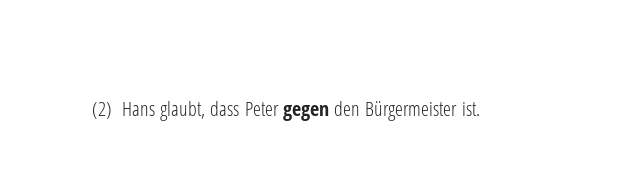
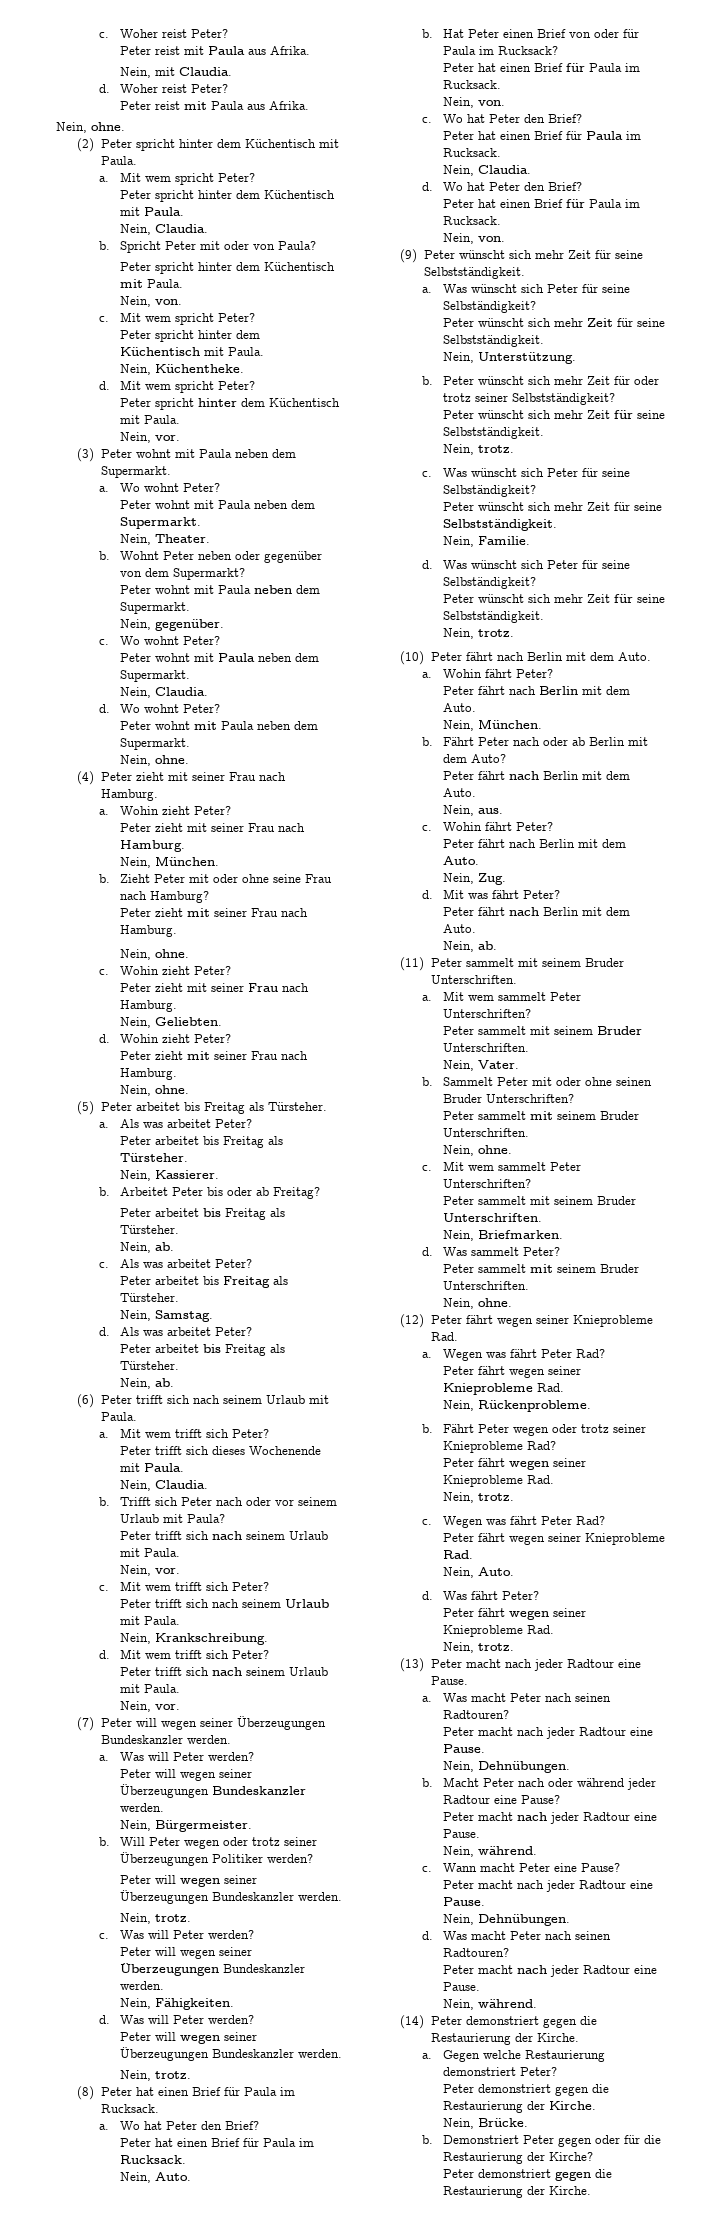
[92,101,480,121] (2) Hans glaubt, dass Peter gegen den Bürgermeister ist. -> [98,29,229,38] [120,46,311,55] [120,67,233,78] [98,84,229,93] [120,101,310,110] [56,122,125,133] [77,138,339,152] [100,156,137,165] [98,172,256,185] [120,190,336,202] [120,207,185,216] [120,224,209,235] [98,241,317,253] [120,262,336,274] [120,279,184,288] [120,296,183,307] [98,312,256,325] [120,330,261,342] [120,347,265,356] [120,364,245,375] [98,380,256,393] [120,398,341,410] [120,415,181,424] [120,432,181,443] [77,448,296,462] [100,466,171,478] [98,483,221,492] [120,500,316,509] [120,517,202,529] [120,534,211,545] [98,551,323,563] [120,568,246,580] [120,585,321,594] [120,602,191,614] [120,619,225,631] [98,636,221,645] [120,653,320,662] [120,670,191,682] [120,687,209,698] [98,704,221,713] [120,721,319,730] [120,738,191,750] [120,755,190,766] [77,771,286,785] [100,789,158,801] [98,806,232,815] [120,823,306,832] [120,840,186,852] [120,856,220,868] [98,874,333,883] [120,891,210,903] [120,908,309,917] [120,925,178,937] [120,949,190,960] [98,966,232,975] [120,983,310,992] [120,1000,178,1012] [120,1017,223,1028] [98,1034,232,1043] [120,1051,309,1060] [120,1068,178,1080] [120,1085,190,1096] [77,1101,327,1115] [98,1119,253,1128] [120,1136,284,1148] [120,1153,189,1162] [120,1170,220,1181] [98,1187,321,1199] [120,1208,286,1220] [120,1225,180,1234] [120,1242,175,1253] [98,1259,253,1268] [120,1276,289,1288] [120,1293,180,1302] [120,1310,214,1322] [98,1327,253,1336] [120,1344,286,1356] [120,1361,180,1370] [120,1378,175,1389] [77,1394,329,1408] [100,1412,137,1421] [98,1428,270,1438] [120,1446,322,1455] [120,1463,185,1472] [120,1480,209,1491] [98,1497,338,1506] [120,1514,226,1523] [120,1531,329,1540] [120,1548,181,1557] [120,1565,181,1576] [98,1581,270,1591] [120,1599,330,1608] [120,1616,181,1625] [120,1633,269,1645] [98,1649,270,1659] [120,1667,329,1676] [120,1684,181,1693] [120,1701,181,1712] [77,1716,326,1731] [100,1735,231,1744] [98,1752,255,1761] [120,1769,253,1781] [120,1784,307,1798] [120,1803,165,1812] [120,1820,253,1832] [98,1837,318,1849] [120,1852,314,1866] [120,1875,258,1887] [120,1890,343,1904] [120,1913,192,1924] [98,1930,255,1939] [120,1947,253,1959] [120,1963,306,1976] [120,1981,165,1990] [120,1998,235,2010] [98,2015,255,2024] [120,2032,258,2044] [120,2047,343,2061] [120,2070,192,2081] [77,2086,295,2100] [100,2104,159,2113] [98,2121,260,2130] [120,2138,315,2147] [120,2155,187,2164] [120,2172,192,2183] [421,29,640,38] [443,46,559,55] [443,63,641,72] [443,80,502,89] [443,97,506,108] [421,114,583,123] [443,131,642,140] [443,148,502,157] [443,165,532,176] [421,182,583,191] [443,199,641,208] [443,216,502,225] [443,233,506,244] [400,249,643,263] [423,267,525,279] [421,284,631,293] [443,301,537,313] [443,318,666,327] [443,335,545,347] [443,352,577,364] [421,376,660,385] [443,393,616,405] [443,410,666,419] [443,427,545,439] [443,444,515,455] [421,468,631,477] [443,485,537,497] [443,502,663,511] [443,519,558,531] [443,536,531,547] [421,560,631,569] [443,577,537,589] [443,594,666,603] [443,611,545,623] [443,628,515,639] [400,651,651,665] [421,669,554,678] [443,686,631,695] [443,703,477,712] [443,719,543,731] [421,737,649,746] [443,754,507,763] [443,771,631,780] [443,788,477,797] [443,805,504,816] [421,822,554,831] [443,839,627,848] [443,856,480,865] [443,873,507,885] [421,889,561,899] [443,907,631,916] [443,924,477,933] [443,941,498,952] [400,957,624,971] [430,975,517,984] [421,991,582,1001] [443,1009,532,1018] [443,1026,643,1035] [443,1043,530,1052] [443,1060,520,1071] [421,1077,653,1086] [443,1094,575,1103] [443,1111,640,1120] [443,1128,530,1137] [443,1145,513,1156] [421,1161,582,1171] [443,1179,532,1188] [443,1196,637,1205] [443,1213,543,1222] [443,1230,564,1241] [421,1247,561,1256] [443,1264,640,1273] [443,1281,530,1290] [443,1298,513,1309] [400,1314,653,1328] [430,1332,458,1341] [421,1349,606,1361] [443,1366,582,1378] [443,1383,565,1395] [443,1400,592,1412] [421,1424,647,1436] [443,1441,557,1453] [443,1458,587,1470] [443,1475,555,1487] [443,1492,515,1503] [421,1516,606,1528] [443,1533,666,1545] [443,1550,474,1559] [443,1567,515,1578] [421,1591,540,1600] [443,1608,587,1620] [443,1625,555,1637] [443,1642,515,1653] [400,1658,641,1672] [430,1676,468,1685] [421,1693,612,1702] [443,1710,510,1719] [443,1727,654,1739] [443,1744,486,1753] [443,1761,571,1773] [421,1777,657,1790] [443,1795,561,1804] [443,1812,658,1824] [443,1829,481,1838] [443,1846,538,1857] [421,1863,621,1872] [443,1880,654,1892] [443,1897,486,1906] [443,1914,571,1926] [421,1931,612,1940] [443,1948,510,1957] [443,1965,658,1977] [443,1982,481,1991] [443,1999,538,2010] [400,2015,597,2029] [430,2033,579,2045] [421,2050,606,2062] [443,2067,558,2076] [443,2084,610,2096] [443,2101,597,2113] [443,2118,529,2129] [421,2135,662,2147] [443,2152,594,2164] [443,2169,613,2181] [443,2186,592,2198] c. Woher reist Peter? // Peter reist mit Paula aus Afrika. // Nein, mit Claudia. // d. Woher reist Peter? // Peter reist mit Paula aus Afrika. // Nein, ohne. // (2) Peter spricht hinter dem Küchentisch mit Paula. // a. Mit wem spricht Peter? // Peter spricht hinter dem Küchentisch mit Paula. // Nein, Claudia. // b. Spricht Peter mit oder von Paula? // Peter spricht hinter dem Küchentisch mit Paula. // Nein, von. // c. Mit wem spricht Peter? // Peter spricht hinter dem Küchentisch mit Paula. // Nein, Küchentheke. // d. Mit wem spricht Peter? // Peter spricht hinter dem Küchentisch mit Paula. // Nein, vor. // (3) Peter wohnt mit Paula neben dem Supermarkt. // a. Wo wohnt Peter? // Peter wohnt mit Paula neben dem Supermarkt. // Nein, Theater. // b. Wohnt Peter neben oder gegenüber von dem Supermarkt? // Peter wohnt mit Paula neben dem Supermarkt. // Nein, gegenüber. // c. Wo wohnt Peter? // Peter wohnt mit Paula neben dem Supermarkt. // Nein, Claudia. // d. Wo wohnt Peter? // Peter wohnt mit Paula neben dem Supermarkt. // Nein, ohne. // (4) Peter zieht mit seiner Frau nach Hamburg. // a. Wohin zieht Peter? // Peter zieht mit seiner Frau nach Hamburg. // Nein, München. // b. Zieht Peter mit oder ohne seine Frau nach Hamburg? // Peter zieht mit seiner Frau nach Hamburg. // Nein, ohne. // c. Wohin zieht Peter? // Peter zieht mit seiner Frau nach Hamburg. // Nein, Geliebten. // d. Wohin zieht Peter? // Peter zieht mit seiner Frau nach Hamburg. // Nein, ohne. // (5) Peter arbeitet bis Freitag als Türsteher. // a. Als was arbeitet Peter? // Peter arbeitet bis Freitag als Türsteher. // Nein, Kassierer. // b. Arbeitet Peter bis oder ab Freitag? // Peter arbeitet bis Freitag als Türsteher. // Nein, ab. // c. Als was arbeitet Peter? // Peter arbeitet bis Freitag als Türsteher. // Nein, Samstag. // d. Als was arbeitet Peter? // Peter arbeitet bis Freitag als Türsteher. // Nein, ab. // (6) Peter trifft sich nach seinem Urlaub mit Paula. // a. Mit wem trifft sich Peter? // Peter trifft sich dieses Wochenende mit Paula. // Nein, Claudia. // b. Trifft sich Peter nach oder vor seinem Urlaub mit Paula? // Peter trifft sich nach seinem Urlaub mit Paula. // Nein, vor. // c. Mit wem trifft sich Peter? // Peter trifft sich nach seinem Urlaub mit Paula. // Nein, Krankschreibung. // d. Mit wem trifft sich Peter? // Peter trifft sich nach seinem Urlaub mit Paula. // Nein, vor. // (7) Peter will wegen seiner Überzeugungen Bundeskanzler werden. // a. Was will Peter werden? // Peter will wegen seiner Überzeugungen Bundeskanzler werden. // Nein, Bürgermeister. // b. Will Peter wegen oder trotz seiner Überzeugungen Politiker werden? // Peter will wegen seiner Überzeugungen Bundeskanzler werden. // Nein, trotz. // c. Was will Peter werden? // Peter will wegen seiner Überzeugungen Bundeskanzler werden. // Nein, Fähigkeiten. // d. Was will Peter werden? // Peter will wegen seiner Überzeugungen Bundeskanzler werden. // Nein, trotz. // (8) Peter hat einen Brief für Paula im Rucksack. // a. Wo hat Peter den Brief? // Peter hat einen Brief für Paula im Rucksack. // Nein, Auto. // b. Hat Peter einen Brief von oder für Paula im Rucksack? // Peter hat einen Brief für Paula im Rucksack. // Nein, von. // c. Wo hat Peter den Brief? // Peter hat einen Brief für Paula im Rucksack. // Nein, Claudia. // d. Wo hat Peter den Brief? // Peter hat einen Brief für Paula im Rucksack. // Nein, von. // (9) Peter wünscht sich mehr Zeit für seine Selbstständigkeit. // a. Was wünscht sich Peter für seine Selbständigkeit? // Peter wünscht sich mehr Zeit für seine Selbstständigkeit. // Nein, Unterstützung. // b. Peter wünscht sich mehr Zeit für oder trotz seiner Selbstständigkeit? // Peter wünscht sich mehr Zeit für seine Selbstständigkeit. // Nein, trotz. // c. Was wünscht sich Peter für seine Selbständigkeit? // Peter wünscht sich mehr Zeit für seine Selbstständigkeit. // Nein, Familie. // d. Was wünscht sich Peter für seine Selbständigkeit? // Peter wünscht sich mehr Zeit für seine Selbstständigkeit. // Nein, trotz. // (10) Peter fährt nach Berlin mit dem Auto. // a. Wohin fährt Peter? // Peter fährt nach Berlin mit dem Auto. // Nein, München. // b. Fährt Peter nach oder ab Berlin mit dem Auto? // Peter fährt nach Berlin mit dem Auto. // Nein, aus. // c. Wohin fährt Peter? // Peter fährt nach Berlin mit dem Auto. // Nein, Zug. // d. Mit was fährt Peter? // Peter fährt nach Berlin mit dem Auto. // Nein, ab. // (11) Peter sammelt mit seinem Bruder Unterschriften. // a. Mit wem sammelt Peter Unterschriften? // Peter sammelt mit seinem Bruder Unterschriften. // Nein, Vater. // b. Sammelt Peter mit oder ohne seinen Bruder Unterschriften? // Peter sammelt mit seinem Bruder Unterschriften. // Nein, ohne. // c. Mit wem sammelt Peter Unterschriften? // Peter sammelt mit seinem Bruder Unterschriften. // Nein, Briefmarken. // d. Was sammelt Peter? // Peter sammelt mit seinem Bruder Unterschriften. // Nein, ohne. // (12) Peter fährt wegen seiner Knieprobleme Rad. // a. Wegen was fährt Peter Rad? // Peter fährt wegen seiner Knieprobleme Rad. // Nein, Rückenprobleme. // b. Fährt Peter wegen oder trotz seiner Knieprobleme Rad? // Peter fährt wegen seiner Knieprobleme Rad. // Nein, trotz. // c. Wegen was fährt Peter Rad? // Peter fährt wegen seiner Knieprobleme Rad. // Nein, Auto. // d. Was fährt Peter? // Peter fährt wegen seiner Knieprobleme Rad. // Nein, trotz. // (13) Peter macht nach jeder Radtour eine Pause. // a. Was macht Peter nach seinen Radtouren? // Peter macht nach jeder Radtour eine Pause. // Nein, Dehnübungen. // b. Macht Peter nach oder während jeder Radtour eine Pause? // Peter macht nach jeder Radtour eine Pause. // Nein, während. // c. Wann macht Peter eine Pause? // Peter macht nach jeder Radtour eine Pause. // Nein, Dehnübungen. // d. Was macht Peter nach seinen Radtouren? // Peter macht nach jeder Radtour eine Pause. // Nein, während. // (14) Peter demonstriert gegen die Restaurierung der Kirche. // a. Gegen welche Restaurierung demonstriert Peter? // Peter demonstriert gegen die Restaurierung der Kirche. // Nein, Brücke. // b. Demonstriert Peter gegen oder für die Restaurierung der Kirche? // Peter demonstriert gegen die Restaurierung der Kirche.

